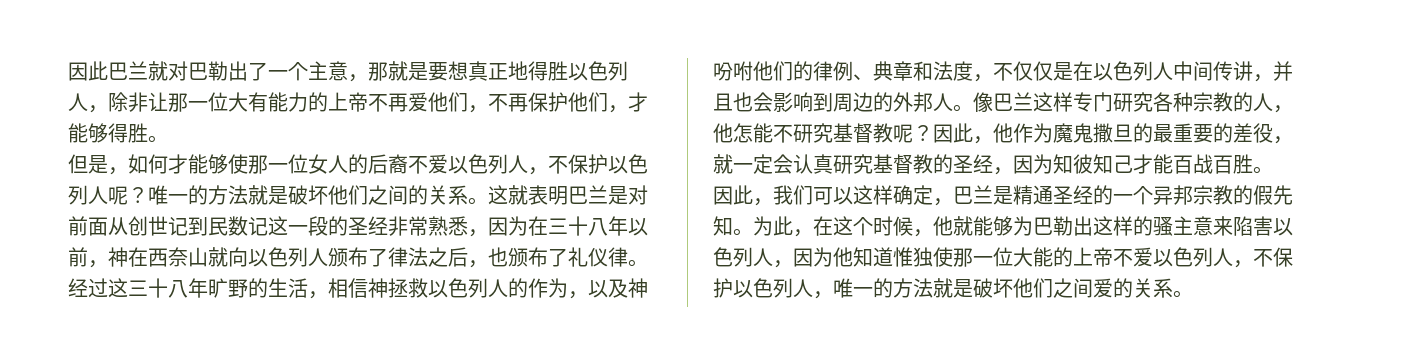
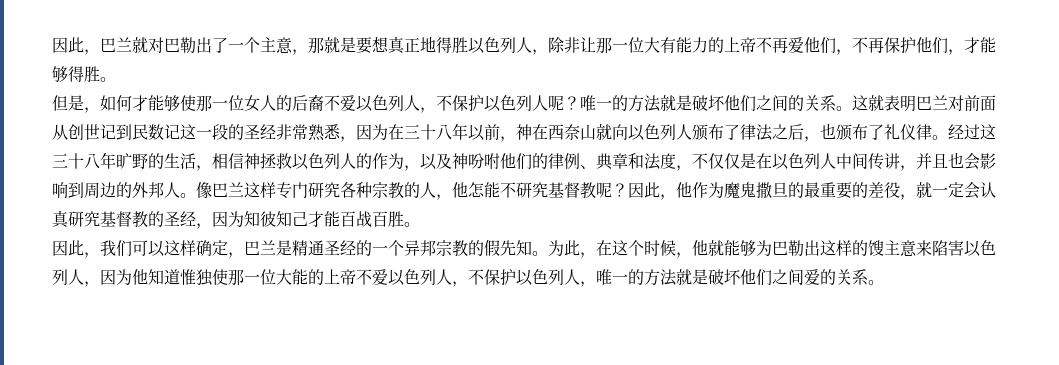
[68,61,108,81] 因此 -> [52,37,100,55] 因此，
[608,186,628,205] 是 -> (948, 102) none
[1153,216,1173,236] 骚 -> [868,240,884,256] 馊

